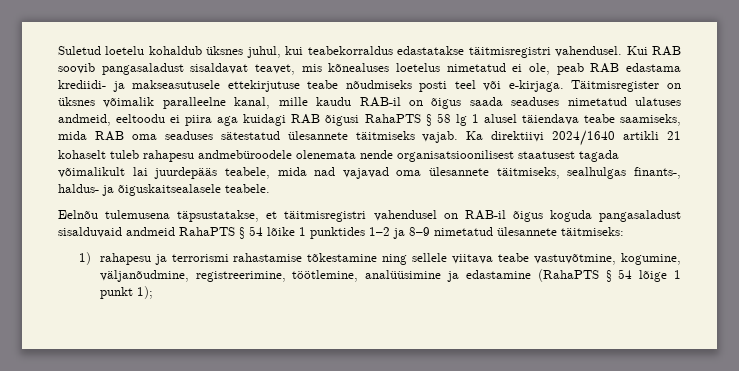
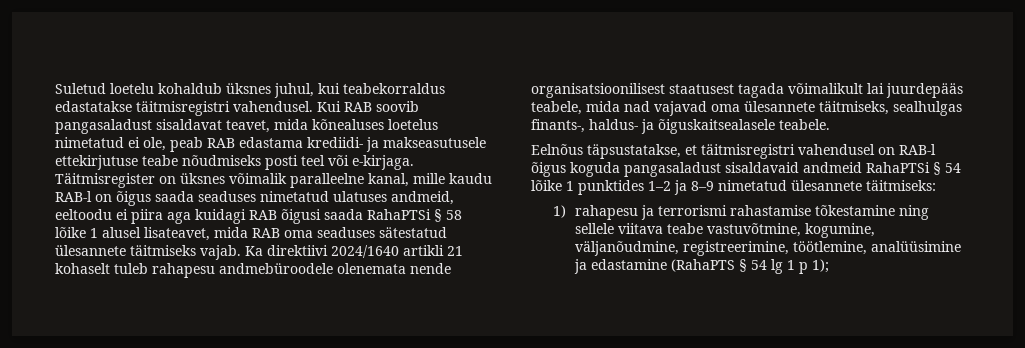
[301,64,322,72] mis -> [274,119,308,130] mida
[359,97,401,107] RAB-il -> [55,191,92,202] RAB-l
[364,114,421,123] RahaPTS -> [324,209,431,220] saada RahaPTSi
[455,114,467,126] lg -> [55,227,86,238] lõike
[521,114,681,126] täiendava teabe saamiseks, -> [144,227,210,241] lisateavet,
[58,210,171,219] Eelnõu tulemusena -> [531,144,583,155] Eelnõus
[464,210,506,220] RAB-il -> [899,144,936,155] RAB-l
[58,227,235,238] sisalduvaid andmeid RahaPTS -> [725,162,930,173] sisaldavaid andmeid RahaPTSi
[639,270,682,282] [99,287,133,299] lõige 1 punkt -> [771,259,809,274] lg 1 p

